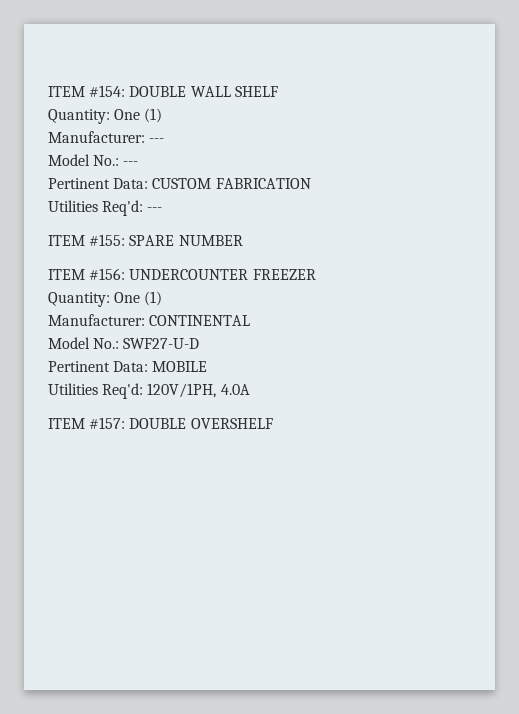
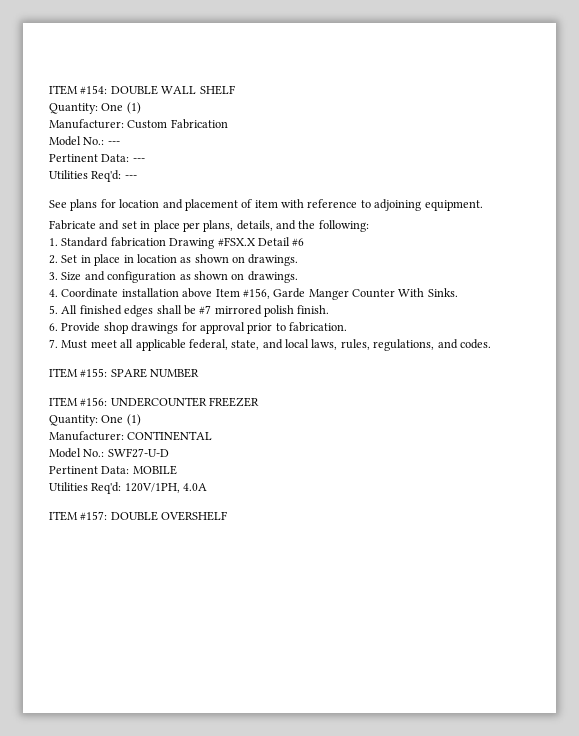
[149,138,165,143] --- -> [127,119,228,129] Custom Fabrication
[152,178,311,189] CUSTOM FABRICATION -> [132,158,145,162] ---
(163, 209) none -> [49,199,483,211] [49,220,369,232] [49,237,305,249] [49,254,299,266] [49,271,298,283] [49,288,458,300] [49,305,330,317] [49,322,347,334] [49,339,491,351] // See plans for location and placement of item with reference to adjoining equipment. // Fabricate and set in place per plans, details, and the following: // 1. Standard fabrication Drawing #FSX.X Detail #6 // 2. Set in place in location as shown on drawings. // 3. Size and configuration as shown on drawings. // 4. Coordinate installation above Item #156, Garde Manger Counter With Sinks. // 5. All finished edges shall be #7 mirrored polish finish. // 6. Provide shop drawings for approval prior to fabrication. // 7. Must meet all applicable federal, state, and local laws, rules, regulations, and codes.

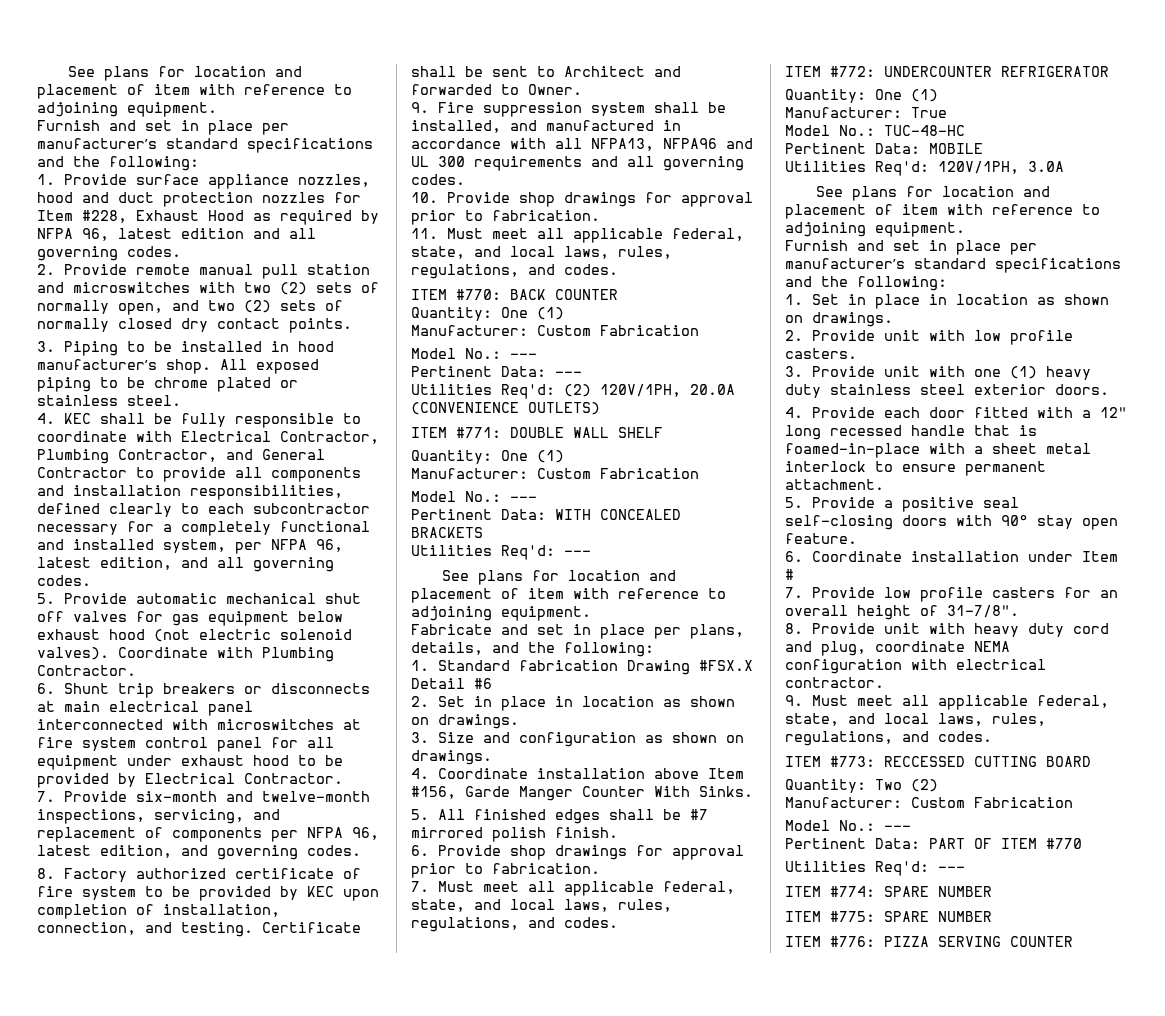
[49,85,108,95] ITEM #154: -> [67,66,302,81] [37,84,352,99] [37,102,217,117] [37,120,289,135] [37,138,373,153] [37,156,199,171] [37,174,370,189] [37,192,361,207] [37,210,379,225] [37,228,316,241] [37,246,181,261] [37,264,370,279] [37,282,379,295] [37,300,343,315] [37,318,352,333] [37,341,334,356] [37,359,319,374] [37,377,298,392] [37,395,181,406] [37,413,361,428] [37,431,379,444] [37,449,325,464] [37,467,361,482] [37,485,343,500] [37,503,370,517] [37,521,370,536] [37,539,343,554] [37,557,334,572] [37,575,91,586] [37,593,361,604] [37,611,343,626] [37,629,352,642] [37,647,334,662] [37,665,136,676] [37,683,370,698] [37,701,253,716] [37,719,361,730] [37,737,334,752] [37,755,343,770] [37,773,343,788] [37,791,370,802] [37,809,280,824] [37,827,379,842] [37,845,361,860] [37,868,361,882] [37,886,379,901] [37,904,280,919] [37,922,361,937] [411,66,681,77] [411,84,582,95] [411,102,726,117] [411,120,681,133] [411,138,753,151] [411,156,744,171] [411,174,465,185] [411,192,753,207] [411,210,600,225] [411,228,744,243] [411,246,672,259] [411,264,618,279] [411,289,618,300] [411,307,564,321] [411,325,699,336] [411,348,537,359] [411,366,582,377] [411,384,735,399] [411,402,600,415] [411,427,501,438] See plans for location and placement of item with reference to adjoining equipment. // Furnish and set in place per manufacturer’s standard specifications and the following: // 1. Provide surface appliance nozzles, hood and duct protection nozzles for Item #228, Exhaust Hood as required by NFPA 96, latest edition and all governing codes. // 2. Provide remote manual pull station and microswitches with two (2) sets of normally open, and two (2) sets of normally closed dry contact points. // 3. Piping to be installed in hood manufacturer’s shop. All exposed piping to be chrome plated or stainless steel. // 4. KEC shall be fully responsible to coordinate with Electrical Contractor, Plumbing Contractor, and General Contractor to provide all components and installation responsibilities, defined clearly to each subcontractor necessary for a completely functional and installed system, per NFPA 96, latest edition, and all governing codes. // 5. Provide automatic mechanical shut off valves for gas equipment below exhaust hood (not electric solenoid valves). Coordinate with Plumbing Contractor. // 6. Shunt trip breakers or disconnects at main electrical panel interconnected with microswitches at fire system control panel for all equipment under exhaust hood to be provided by Electrical Contractor. // 7. Provide six-month and twelve-month inspections, servicing, and replacement of components per NFPA 96, latest edition, and governing codes. // 8. Factory authorized certificate of fire system to be provided by KEC upon completion of installation, connection, and testing. Certificate shall be sent to Architect and forwarded to Owner. // 9. Fire suppression system shall be installed, and manufactured in accordance with all NFPA13, NFPA96 and UL 300 requirements and all governing codes. // 10. Provide shop drawings for approval prior to fabrication. // 11. Must meet all applicable federal, state, and local laws, rules, regulations, and codes. // ITEM #770: BACK COUNTER // Quantity: One (1) // Manufacturer: Custom Fabrication // Model No.: --- // Pertinent Data: --- // Utilities Req'd: (2) 120V/1PH, 20.0A (CONVENIENCE OUTLETS) // ITEM #771:
[132,158,145,162] --- -> [555,509,681,520] [411,527,483,538] WITH CONCEALED BRACKETS
[80,368,200,378] [49,397,260,407] [49,414,141,426] [49,431,213,441] [49,448,169,458] #155: SPARE NUMBER // ITEM #156: UNDERCOUNTER FREEZER // Quantity: One (1) // Manufacturer: CONTINENTAL // Model No.: SWF27-U-D -> [830,66,1109,77] [785,89,938,103] [785,107,947,118] [785,125,965,136] #772: UNDERCOUNTER REFRIGERATOR // Quantity: One (1) // Manufacturer: True // Model No.: TUC-48-HC
[183,483,208,491] [49,511,228,521] 4.0A // ITEM #157: DOUBLE OVERSHELF -> [1028,161,1064,172] [815,186,1050,201] [785,204,1100,219] [785,222,965,237] [785,240,1037,255] [785,258,1121,273] [785,276,947,291] [785,294,1109,309] [785,312,893,327] [785,330,1073,345] [785,348,857,359] [785,366,1091,380] [785,384,1109,398] [785,407,1127,418] [785,425,1037,440] [785,443,1091,458] [785,461,1046,476] [785,479,884,490] [785,497,1019,512] [785,515,1118,530] [785,533,857,544] [785,551,1118,562] [785,569,794,580] [785,587,1118,602] [785,605,1019,620] [785,623,1109,637] [785,641,1010,656] [785,659,1046,674] [785,677,884,688] [785,695,1109,710] [785,713,1046,726] [785,731,992,746] [785,756,1091,767] [785,779,938,793] [785,797,1073,808] [785,820,911,831] [785,838,1082,849] [785,861,965,876] [785,886,992,897] [785,911,992,922] [785,936,1073,947] 3.0A // See plans for location and placement of item with reference to adjoining equipment. // Furnish and set in place per manufacturer’s standard specifications and the following: // 1. Set in place in location as shown on drawings. // 2. Provide unit with low profile casters. // 3. Provide unit with one (1) heavy duty stainless steel exterior doors. // 4. Provide each door fitted with a 12" long recessed handle that is foamed-in-place with a sheet metal interlock to ensure permanent attachment. // 5. Provide a positive seal self-closing doors with 90° stay open feature. // 6. Coordinate installation under Item # // 7. Provide low profile casters for an overall height of 31-7/8". // 8. Provide unit with heavy duty cord and plug, coordinate NEMA configuration with electrical contractor. // 9. Must meet all applicable federal, state, and local laws, rules, regulations, and codes. // ITEM #773: RECCESSED CUTTING BOARD // Quantity: Two (2) // Manufacturer: Custom Fabrication // Model No.: --- // Pertinent Data: PART OF ITEM #770 // Utilities Req'd: --- // ITEM #774: SPARE NUMBER // ITEM #775: SPARE NUMBER // ITEM #776: PIZZA SERVING COUNTER

